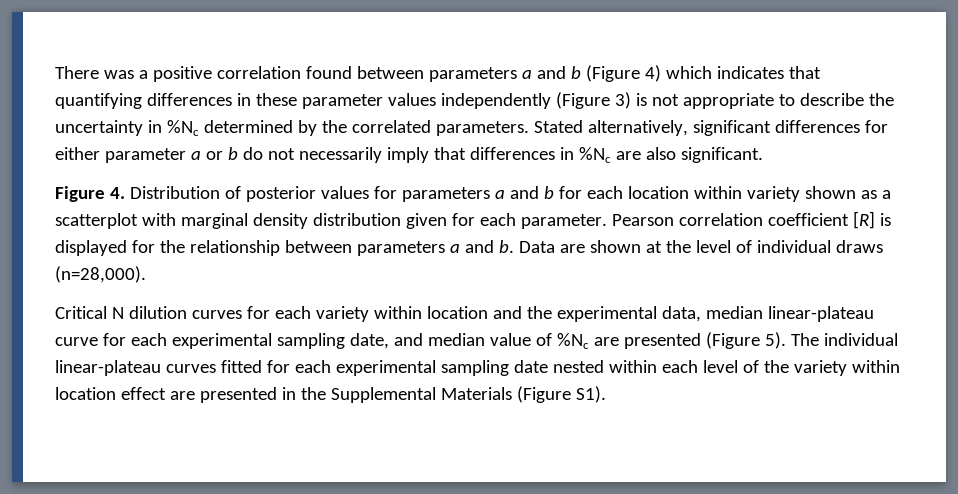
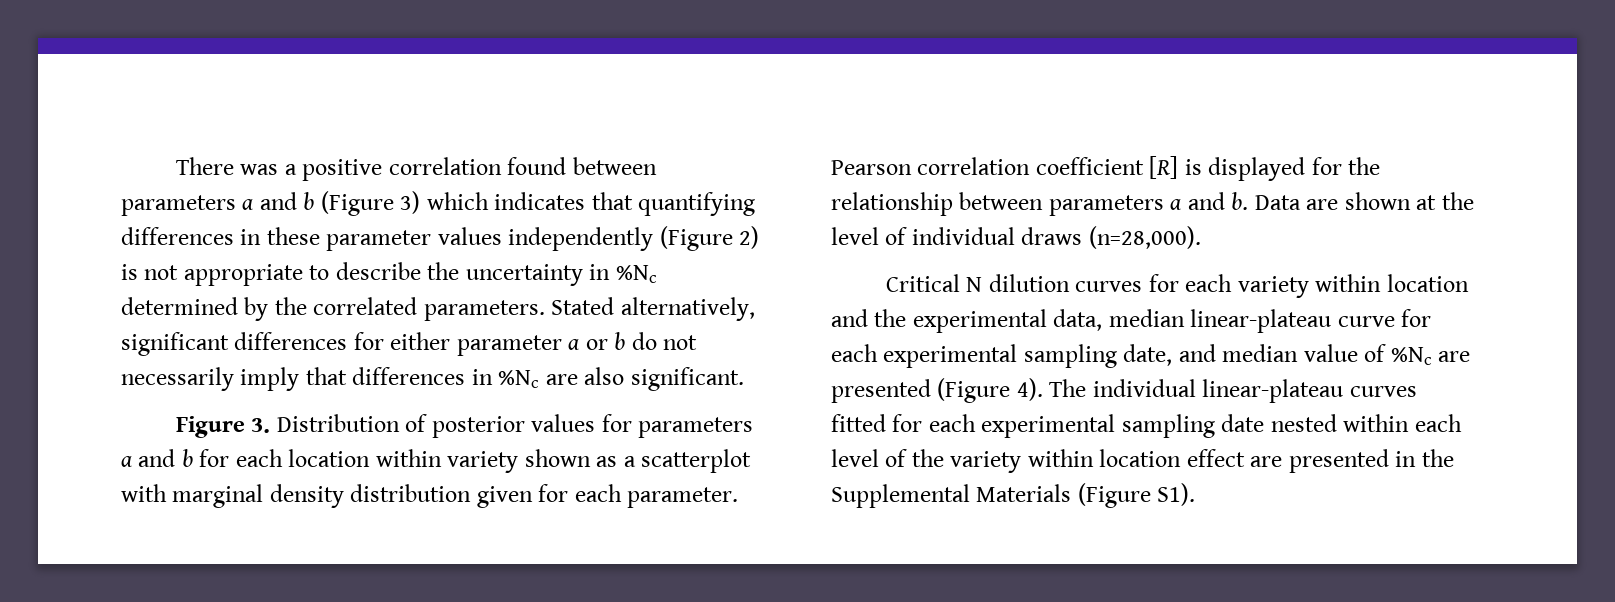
[644,65,661,82] 4) -> [400,191,421,214] 3)
[614,92,631,109] 3) -> [739,226,760,249] 2)
[109,187,125,199] 4. -> [251,418,271,433] 3.
[764,332,786,349] 5). -> [1016,378,1043,401] 4).

